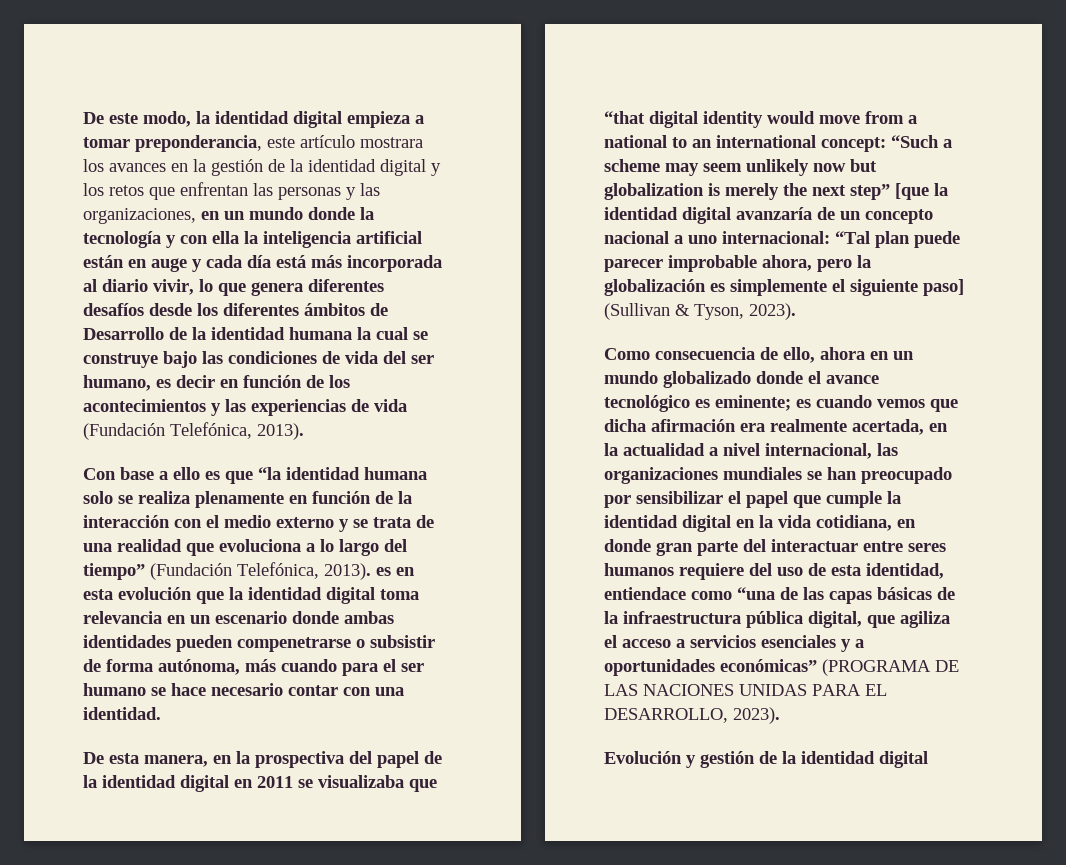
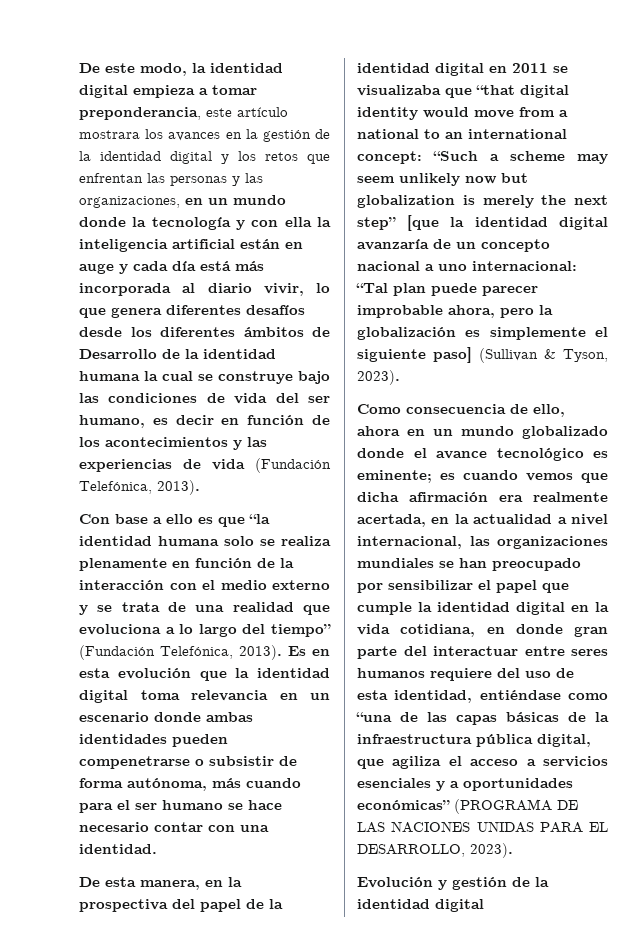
[376,567,391,576] es -> [288,646,306,656] Es
[604,587,686,600] entiendace -> [479,690,561,700] entiéndase

